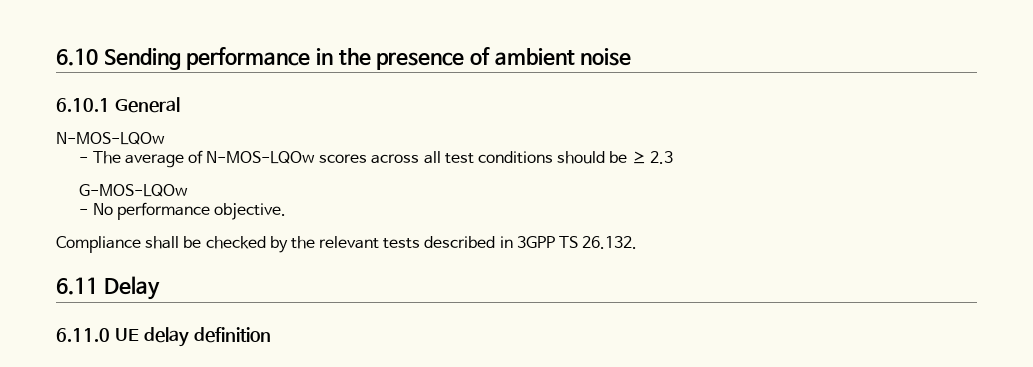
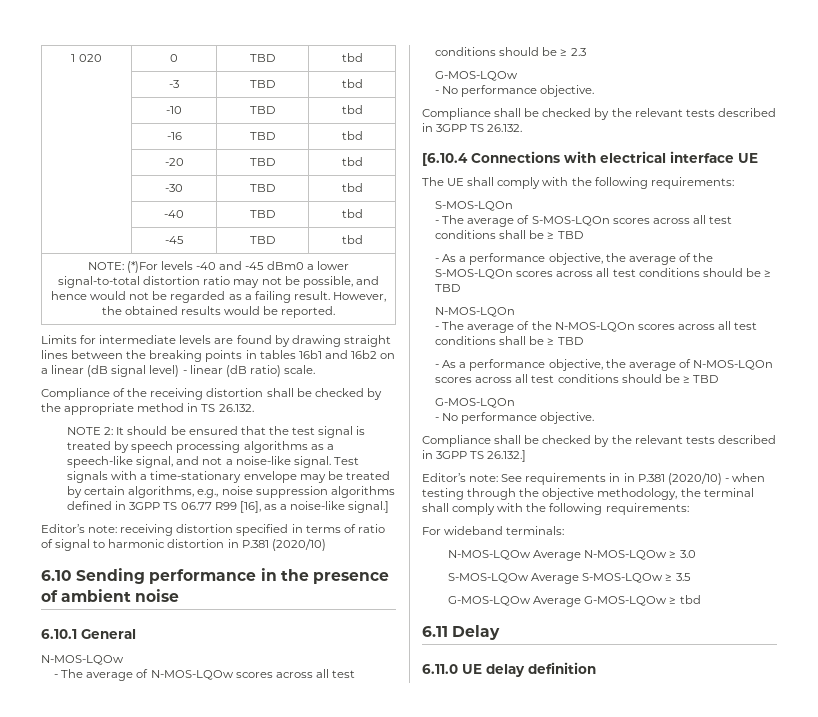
(56, 57) none -> [71,54,102,62] [170,54,178,62] [249,54,276,62] [341,53,363,62] [169,80,179,88] [249,80,276,88] [341,79,363,88] [166,106,182,114] [249,106,276,114] [341,105,363,114] [166,132,182,140] [249,132,276,140] [341,131,363,140] [164,158,184,166] [249,158,276,166] [341,157,363,166] [165,184,183,192] [249,184,276,192] [341,183,363,192] [164,210,184,218] [249,210,276,218] [341,209,363,218] [164,236,184,244] [249,236,276,244] [341,235,363,244] [87,261,350,273] [58,276,379,288] [51,291,386,303] [101,306,336,318] [41,335,391,347] [41,350,396,362] [41,365,315,377] [41,388,382,400] [41,403,254,415] [67,426,366,438] [67,441,334,453] [67,456,359,468] [67,471,390,483] [67,486,395,498] [67,501,390,513] [41,524,385,536] [41,539,326,551] 1 020 | 0 | TBD | tbd // | -3 | TBD | tbd // | -10 | TBD | tbd // | -16 | TBD | tbd // | -20 | TBD | tbd // | -30 | TBD | tbd // | -40 | TBD | tbd // | -45 | TBD | tbd // NOTE: (*)For levels -40 and -45 dBm0 a lower signal-to-total distortion ratio may not be possible, and hence would not be regarded as a failing result. However, the obtained results would be reported. // Limits for intermediate levels are found by drawing straight lines between the breaking points in tables 16b1 and 16b2 on a linear (dB signal level) - linear (dB ratio) scale. // Compliance of the receiving distortion shall be checked by the appropriate method in TS 26.132. // NOTE 2: It should be ensured that the test signal is treated by speech processing algorithms as a speech-like signal, and not a noise-like signal. Test signals with a time-stationary envelope may be treated by certain algorithms, e.g., noise suppression algorithms defined in 3GPP TS 06.77 R99 [16], as a noise-like signal.] // Editor’s note: receiving distortion specified in terms of ratio of signal to harmonic distortion in P.381 (2020/10) //
(638, 242) none -> [422,151,758,166] [422,177,734,189] [435,201,514,211] [435,215,732,227] [435,230,584,239] [435,253,713,265] [435,268,771,279] [435,284,462,292] [435,307,516,317] [435,321,758,333] [435,336,584,345] [435,359,773,371] [435,374,719,383] [435,398,516,408] [435,412,595,424] [422,435,776,447] [422,450,527,462] [422,473,765,485] [422,488,754,500] [422,503,689,515] [422,526,565,535] [448,550,696,561] [448,573,691,584] [448,595,701,607] // [6.10.4 Connections with electrical interface UE // The UE shall comply with the following requirements: // S-MOS-LQOn // - The average of S-MOS-LQOn scores across all test conditions shall be ≥ TBD // - As a performance objective, the average of the S-MOS-LQOn scores across all test conditions should be ≥ TBD // N-MOS-LQOn // - The average of the N-MOS-LQOn scores across all test conditions shall be ≥ TBD // - As a performance objective, the average of N-MOS-LQOn scores across all test conditions should be ≥ TBD // G-MOS-LQOn // - No performance objective. // Compliance shall be checked by the relevant tests described in 3GPP TS 26.132.] // Editor’s note: See requirements in in P.381 (2020/10) - when testing through the objective methodology, the terminal shall comply with the following requirements: // For wideband terminals: // N-MOS-LQOw Average N-MOS-LQOw ≥ 3.0 // S-MOS-LQOw Average S-MOS-LQOw ≥ 3.5 // G-MOS-LQOw Average G-MOS-LQOw ≥ tbd

